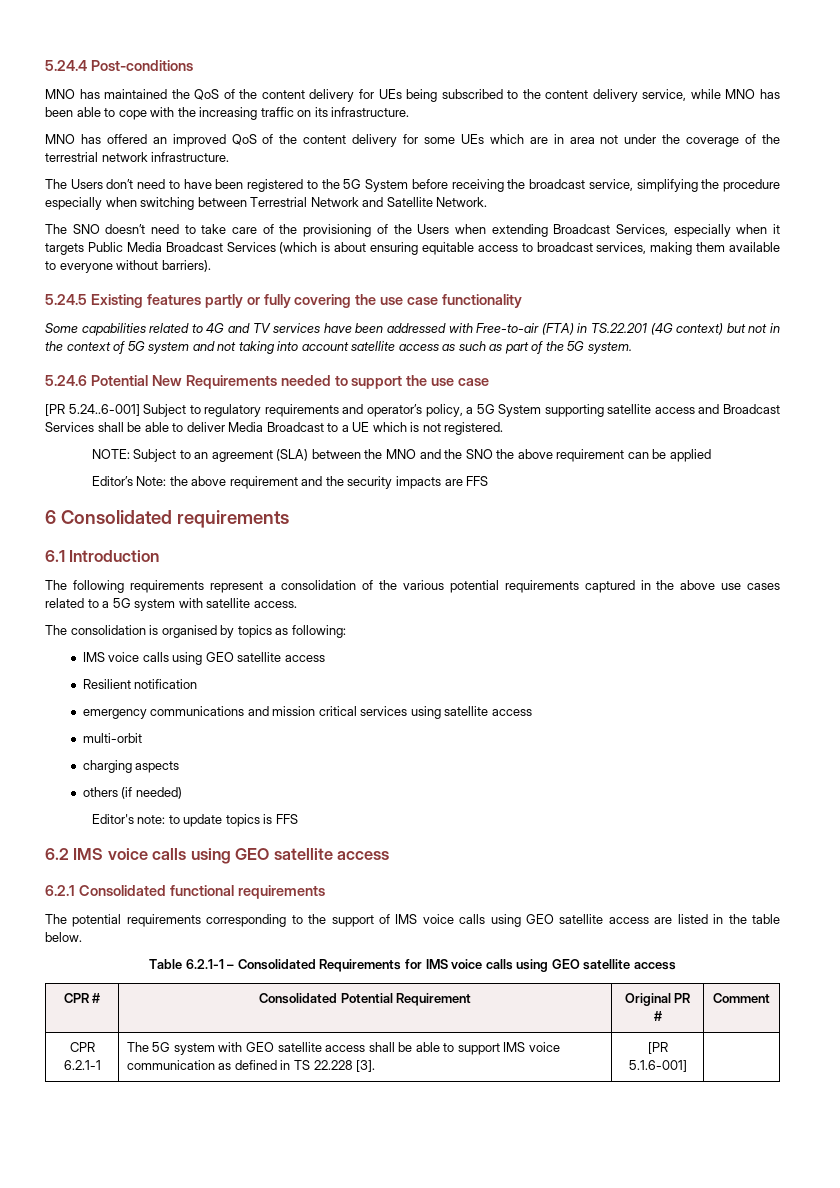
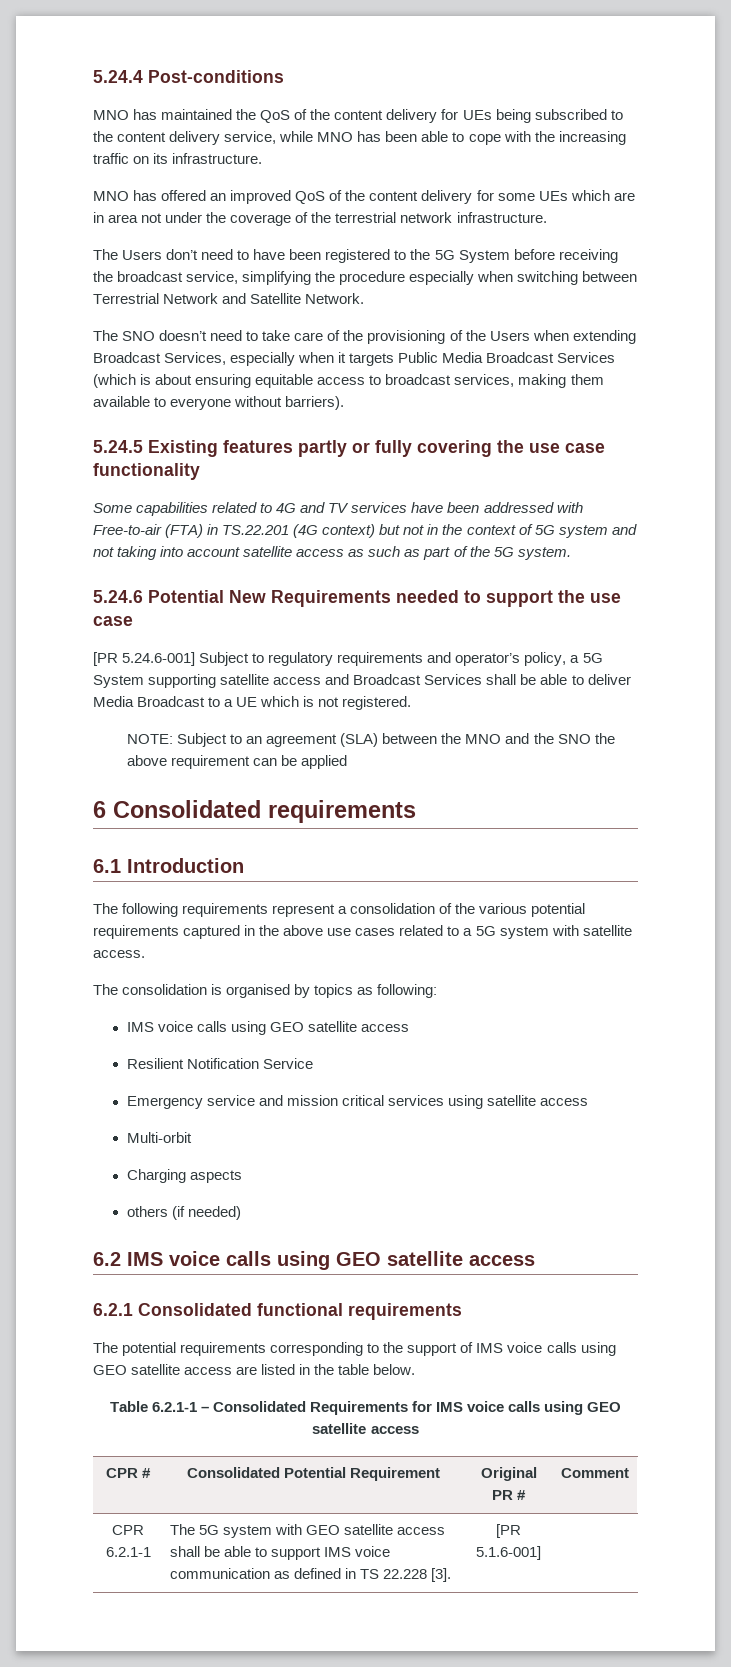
[68,404,140,416] 5.24..6-001] -> [122,652,196,666] 5.24.6-001]
[91,476,489,489] // Editor’s Note: the above requirement and the security impacts are FFS -> (348, 762) none
[134,679,198,689] [82,706,245,719] notification // emergency communications -> [186,1058,313,1069] [126,1095,255,1109] Notification Service // Emergency service
[82,733,142,743] [82,760,132,773] multi-orbit // charging -> [126,1132,192,1143] [126,1169,186,1183] Multi-orbit // Charging
[91,814,298,827] // Editor's note: to update topics is FFS -> (241, 1213) none

